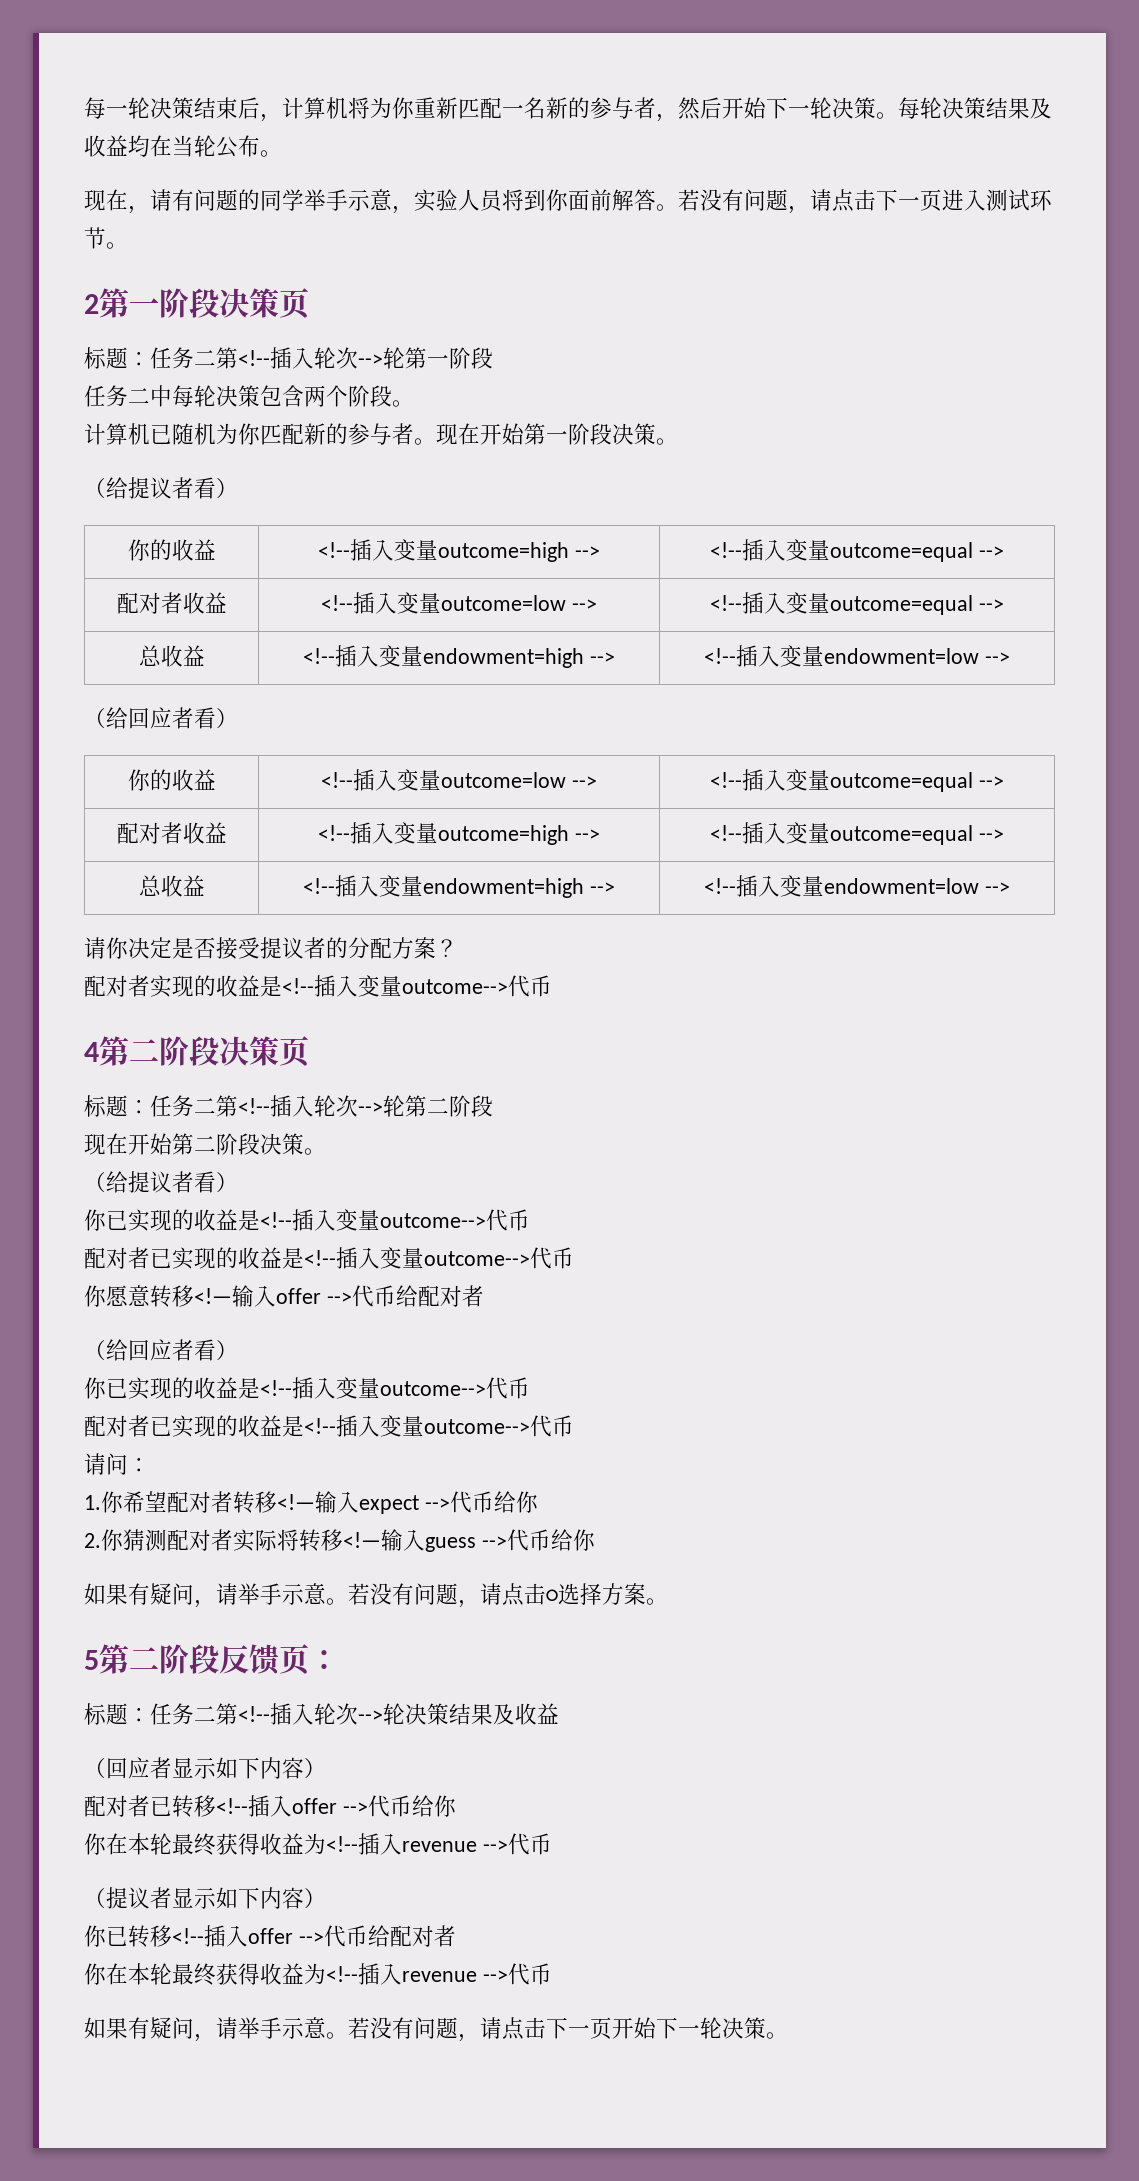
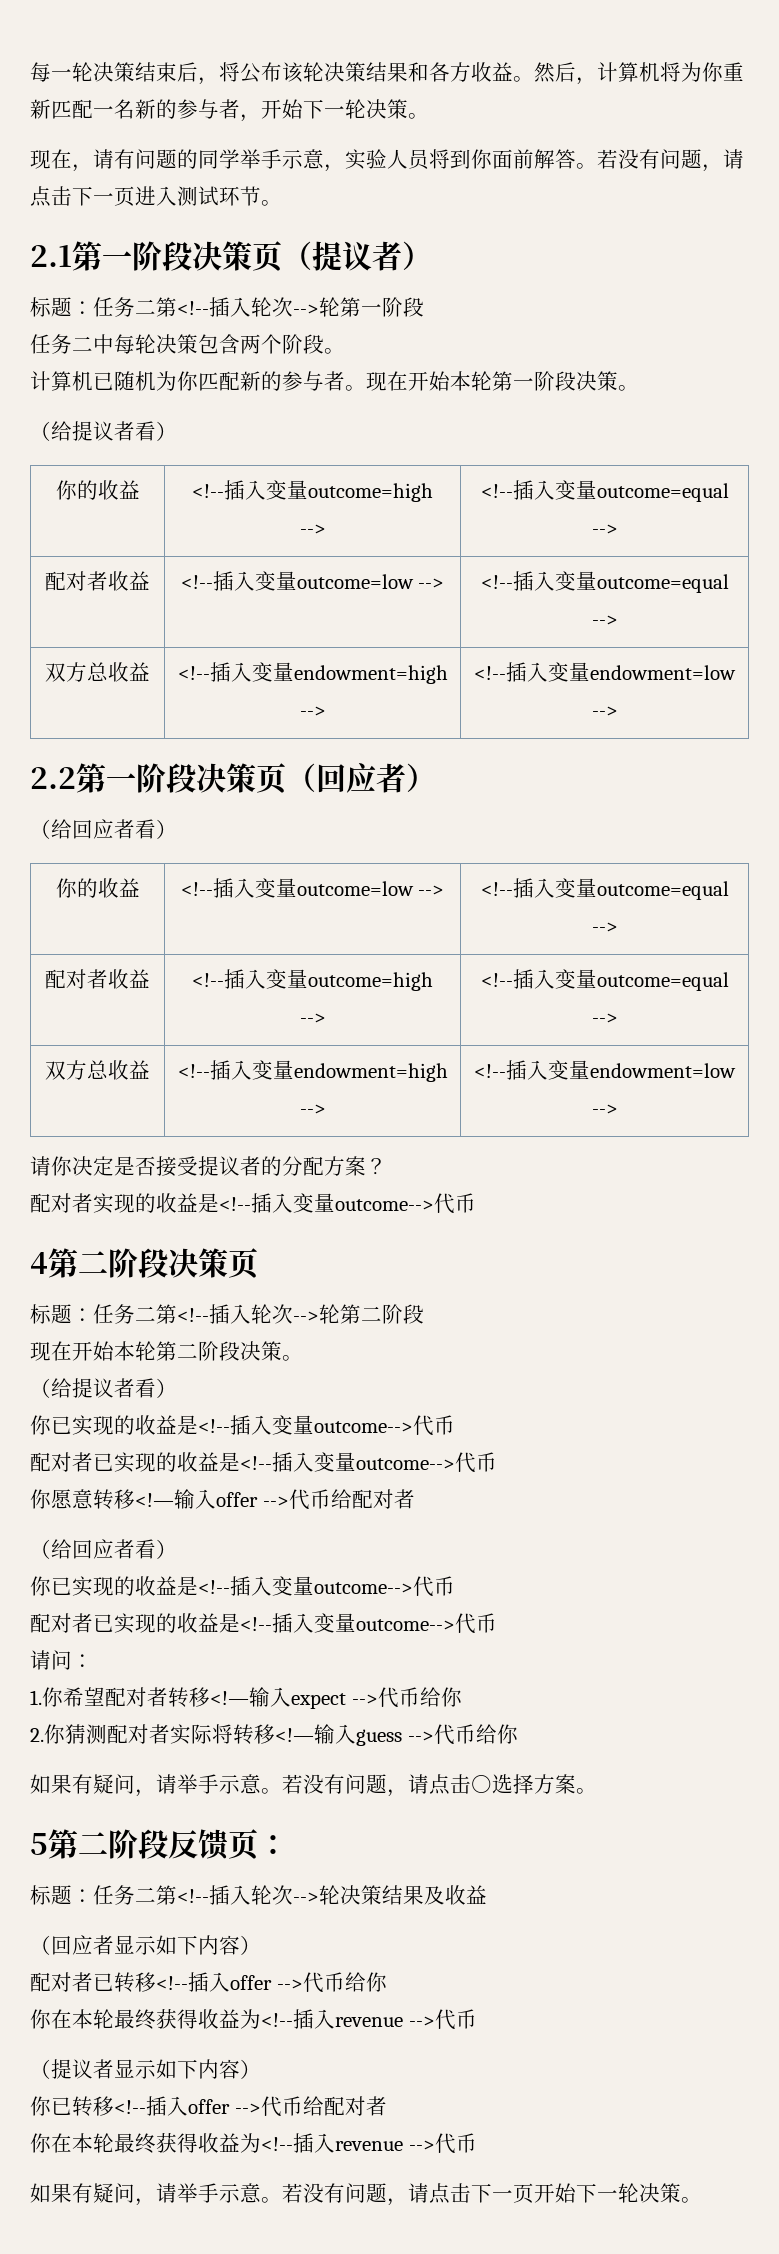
(282, 118) none -> [219,62,597,85] 将公布该轮决策结果和各方收益。然后，
[678,97,1052,120] [84,135,282,158] 然后开始下一轮决策。每轮决策结果及收益均在当轮公布。 -> [261,99,429,119] 开始下一轮决策。
[84,288,309,319] 2第一阶段决策页 -> [30,241,432,272] 2.1第一阶段决策页（提议者）
(525, 434) none -> [450,371,492,391] 本轮
(1004, 605) none -> [45,662,87,682] 双方
(1010, 658) none -> [30,763,436,794] // 2.2第一阶段决策页（回应者）
(1004, 835) none -> [45,1060,87,1080] 双方
(173, 1144) none -> [114,1341,156,1361] 本轮

